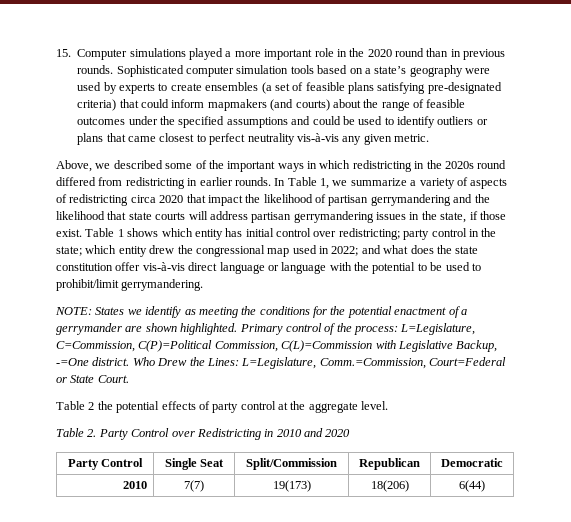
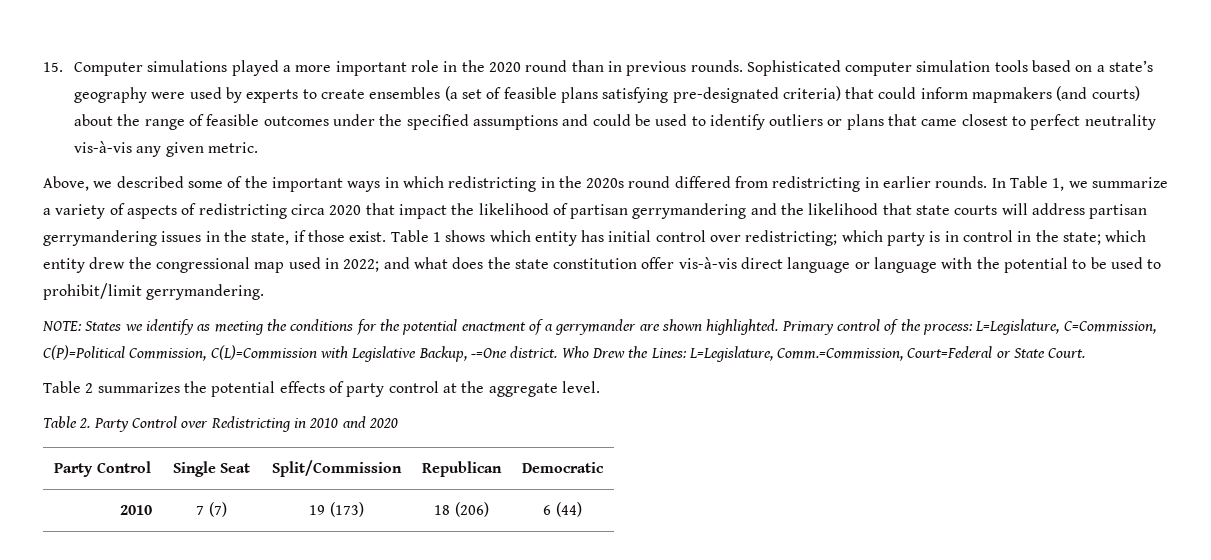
[403,229,430,240] party -> [841,230,959,246] which party is in
(95, 406) none -> [97,382,180,393] summarizes
[184,480,204,492] [272,480,311,492] [370,480,409,492] [459,480,485,492] 7(7) | 19(173) | 18(206) | 6(44) -> [196,502,227,517] [309,502,364,517] [434,502,489,517] [543,502,582,517] 7 (7) | 19 (173) | 18 (206) | 6 (44)

